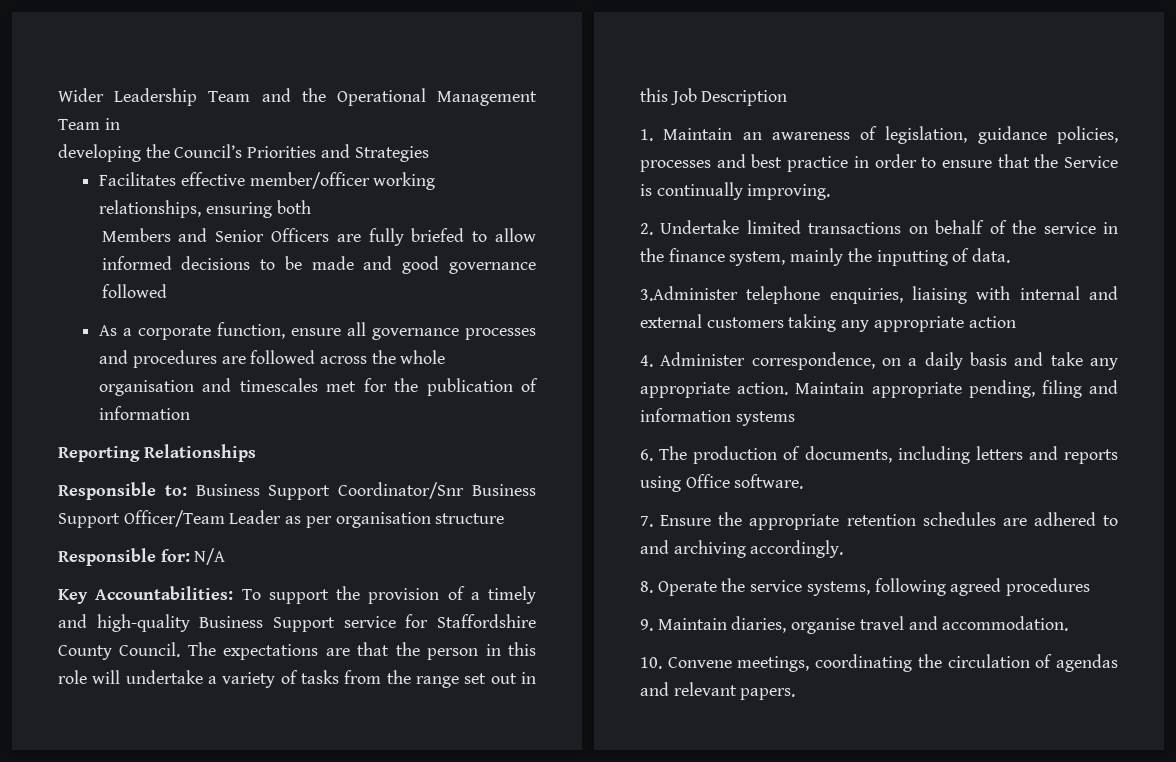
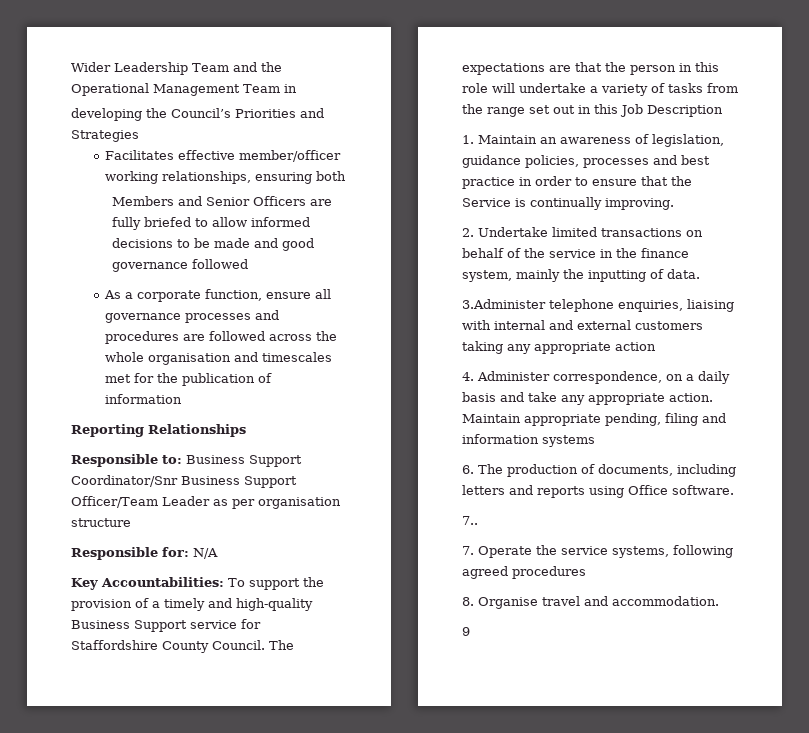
(804, 481) none -> [462,516,478,525] // 7..
[660,512,1118,530] [640,540,844,558] [640,581,653,593] Ensure the appropriate retention schedules are adhered to and archiving accordingly. // 8. -> (474, 550) none
[640,616,856,634] 9. Maintain diaries, organise -> [462,597,538,609] 8. Organise
[640,654,1118,672] [640,682,796,700] 10. Convene meetings, coordinating the circulation of agendas and relevant papers. -> [462,627,470,636] 9

